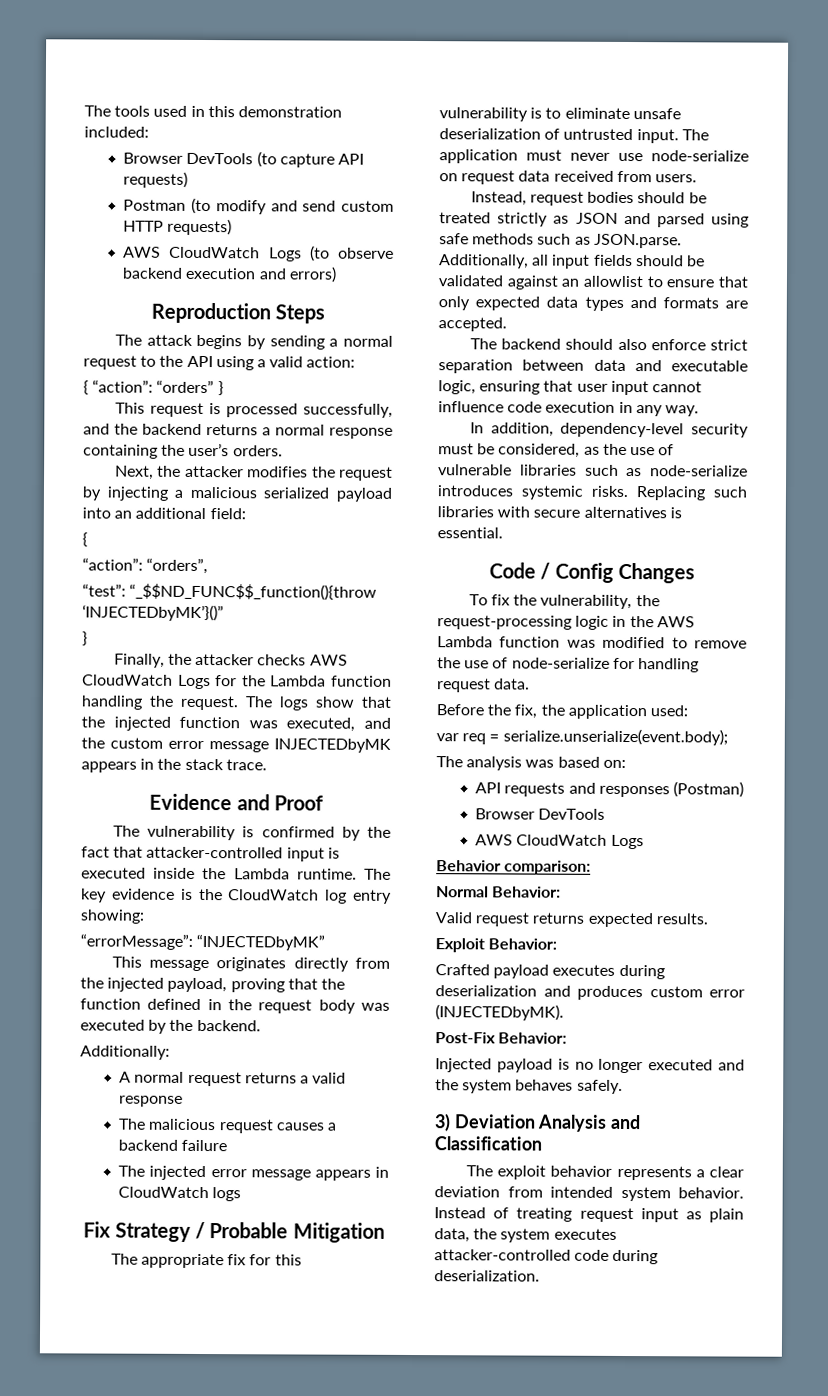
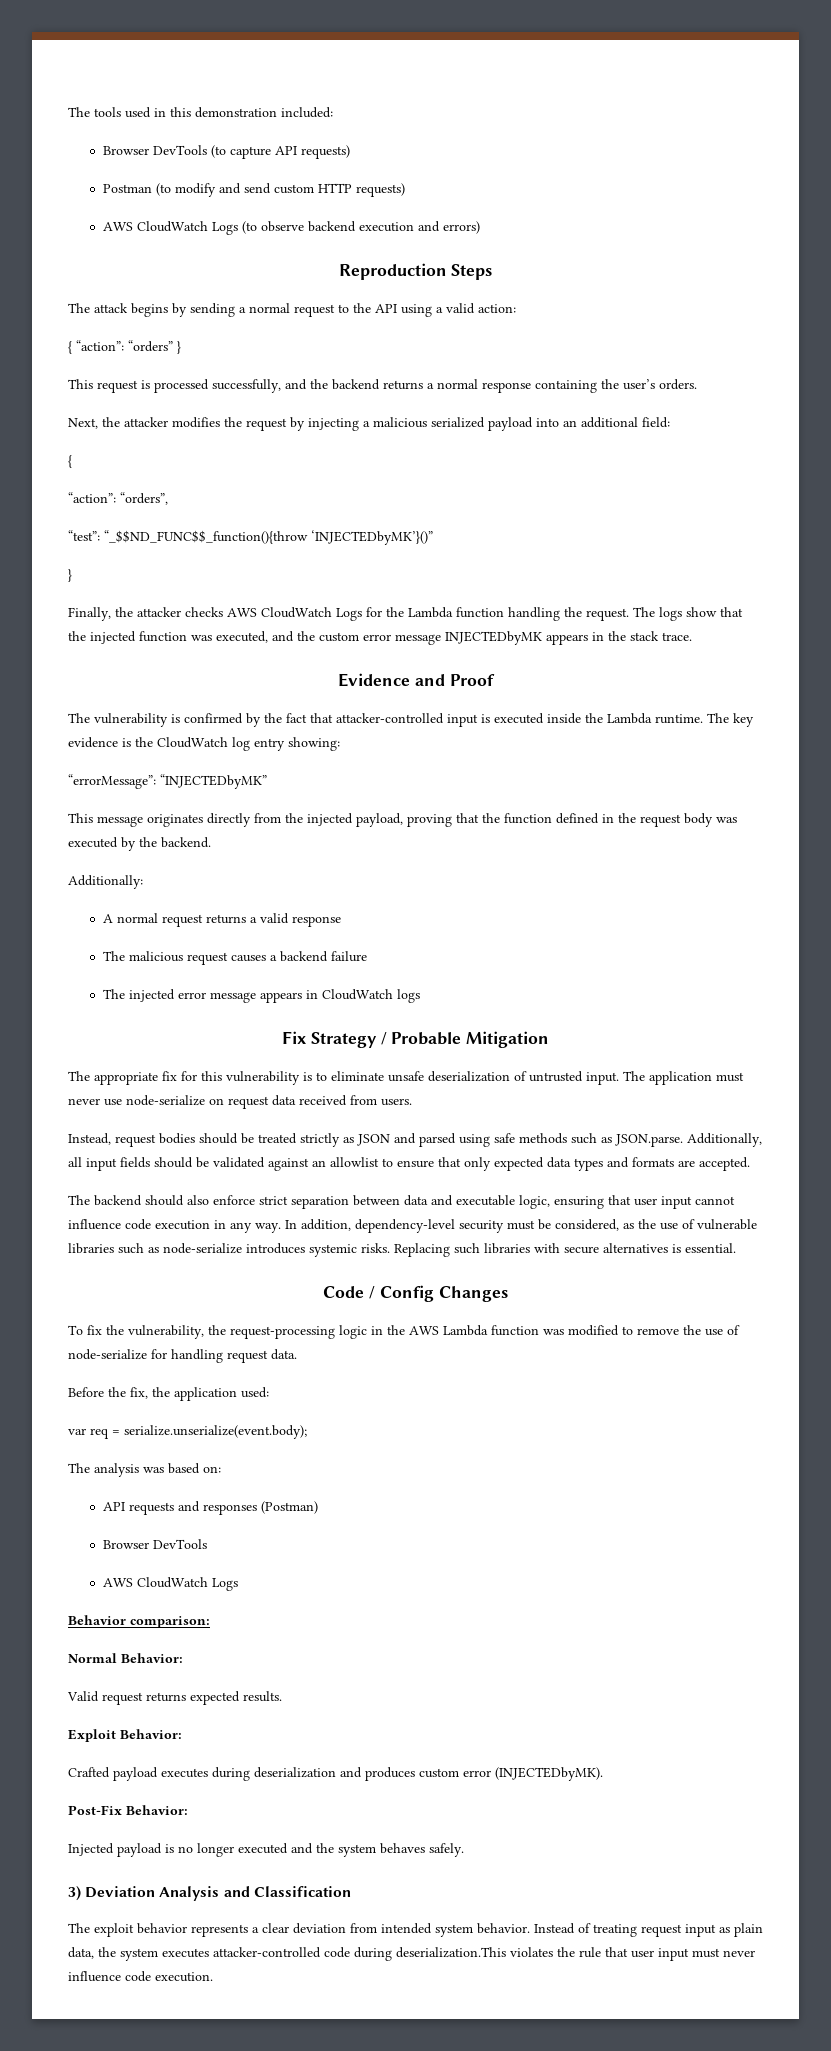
(699, 411) // -> (281, 1228) none
[434,1270,540,1282] deserialization. -> [396,1947,755,1961] [68,1971,213,1982] deserialization.This violates the rule that user input must never influence code execution.

